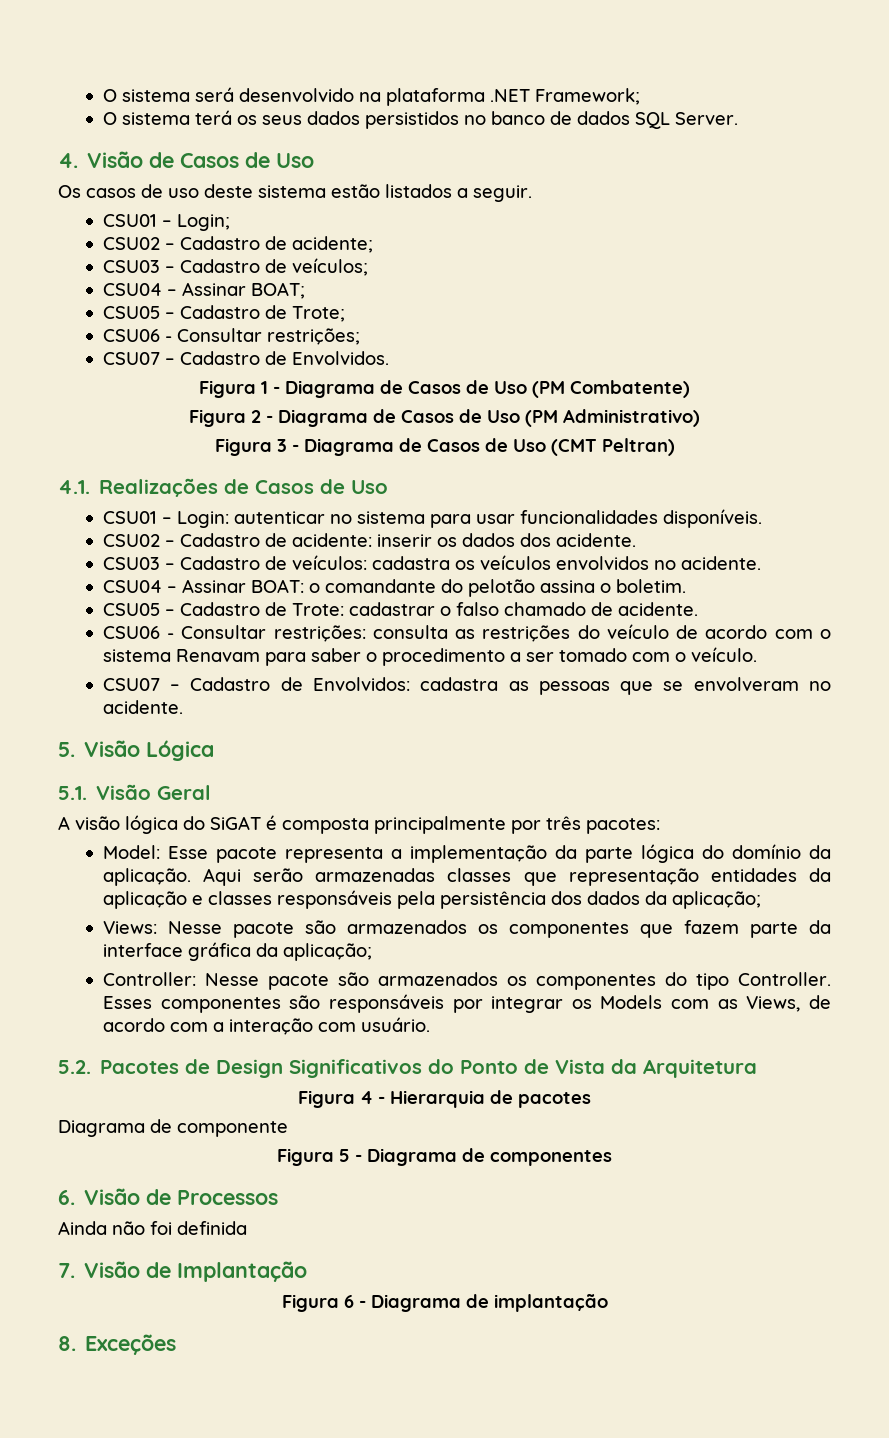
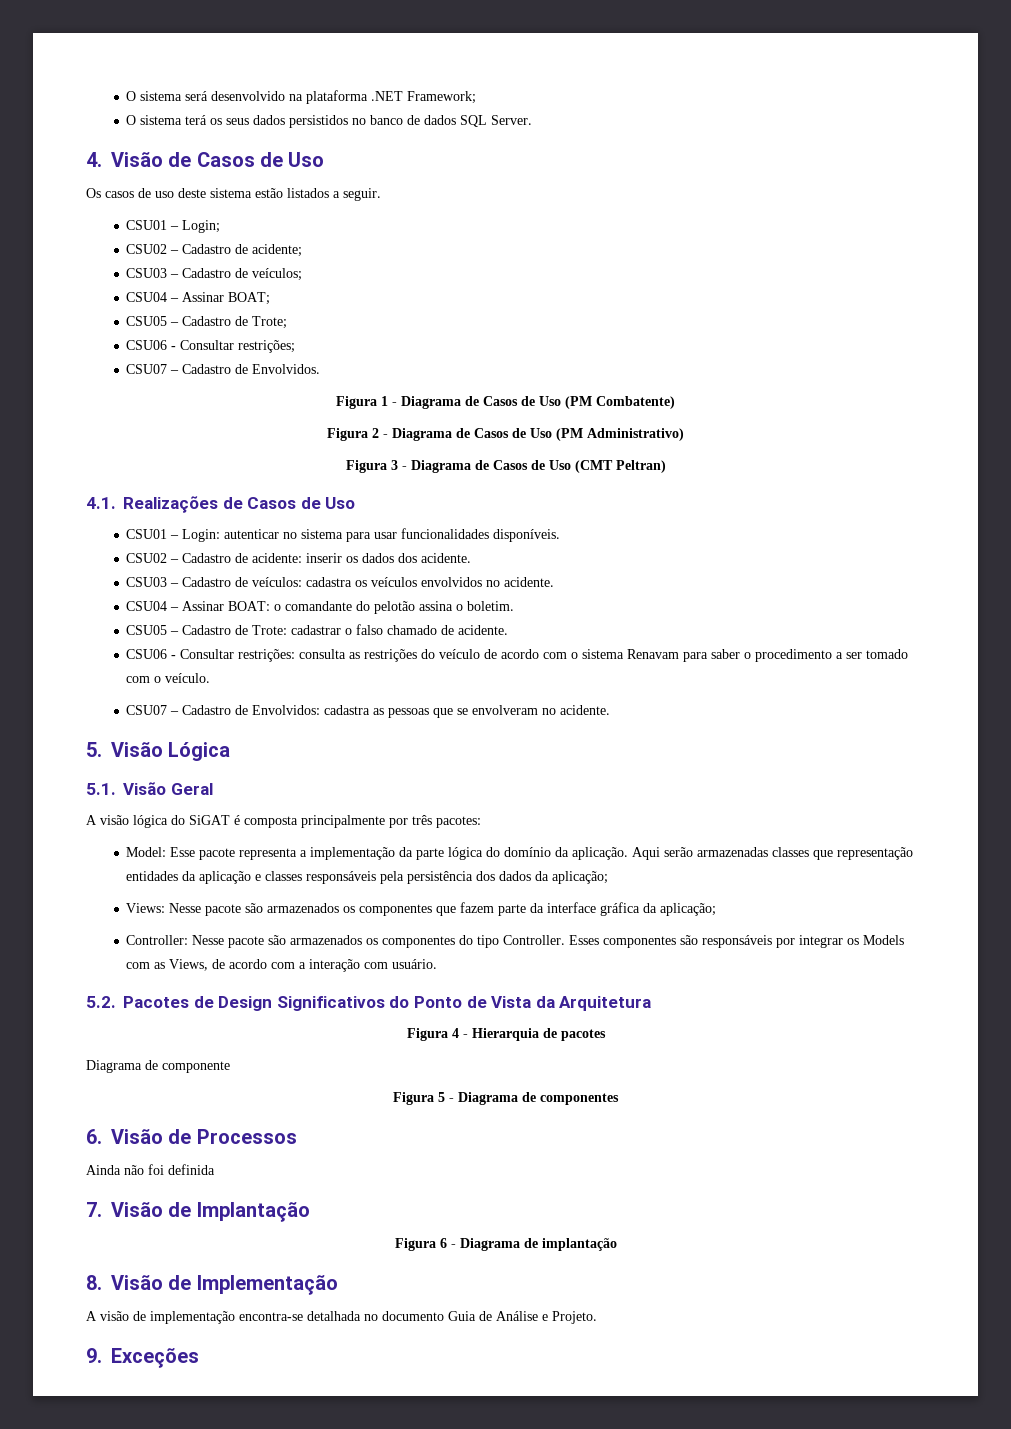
(76, 1343) none -> [110,1275,338,1295] [86,1311,597,1324] [86,1348,102,1363] Visão de Implementação // A visão de implementação encontra-se detalhada no documento Guia de Análise e Projeto. // 9.

